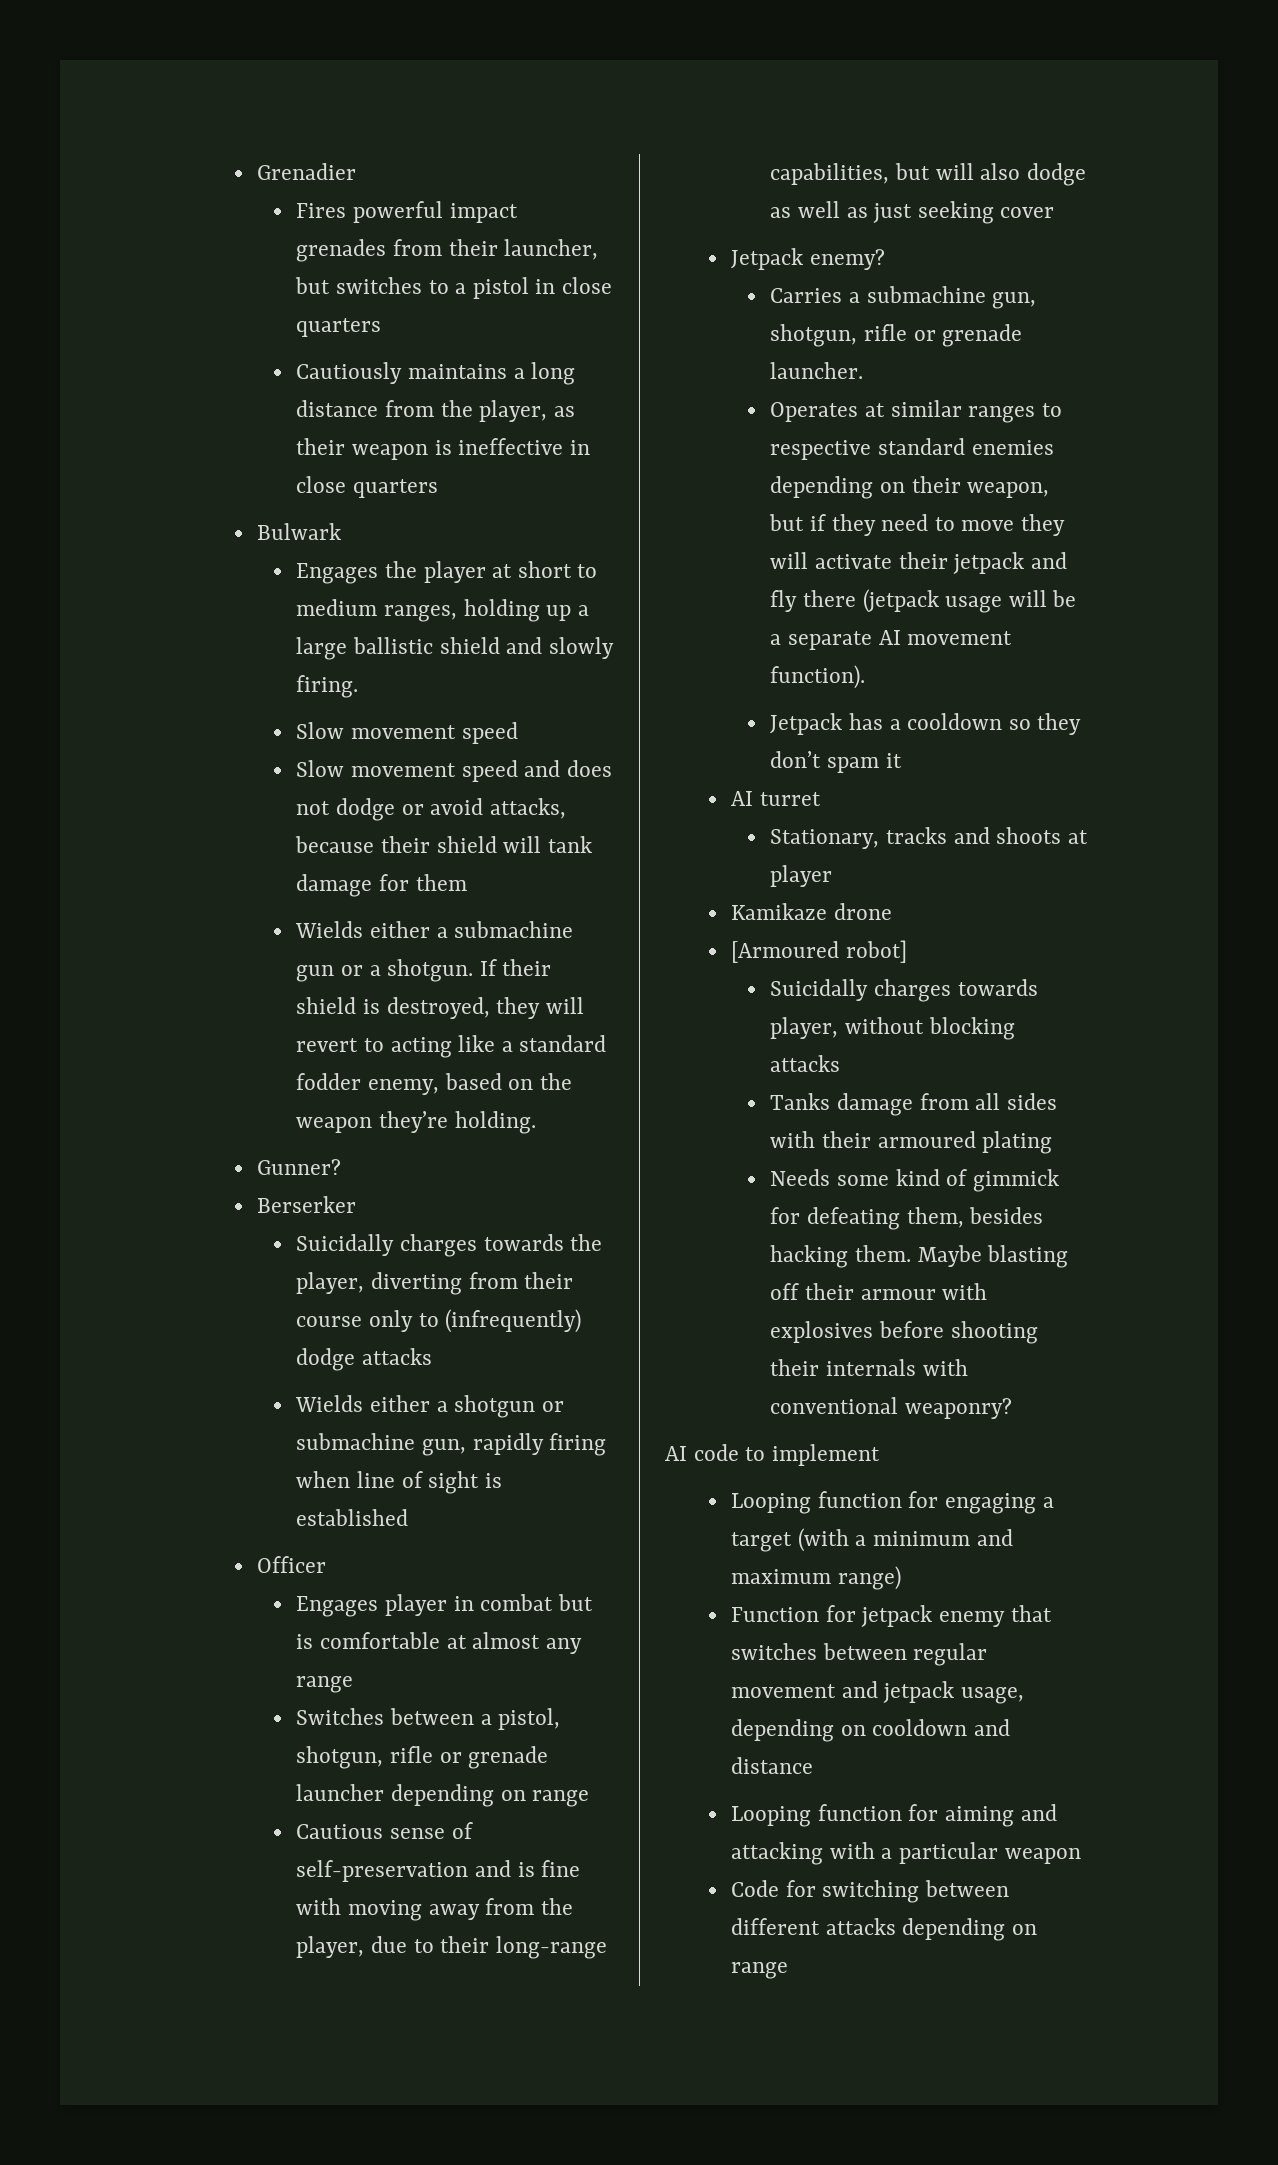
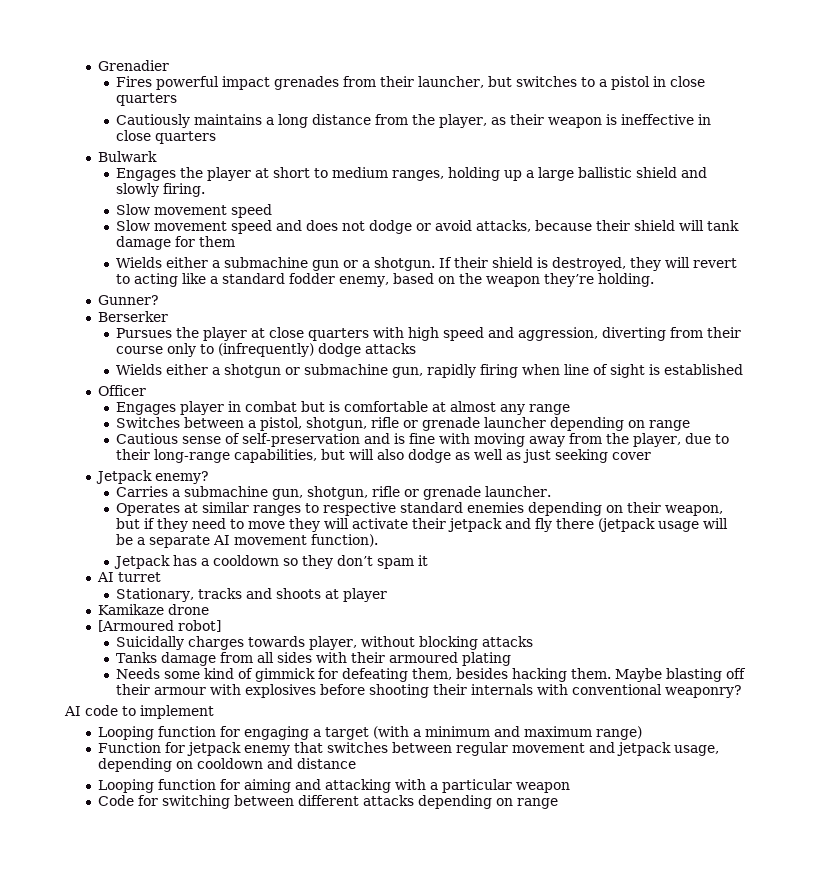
[296,1234,603,1257] [296,1272,365,1294] Suicidally charges towards the player, -> [116,327,599,341] Pursues the player at close quarters with high speed and aggression,

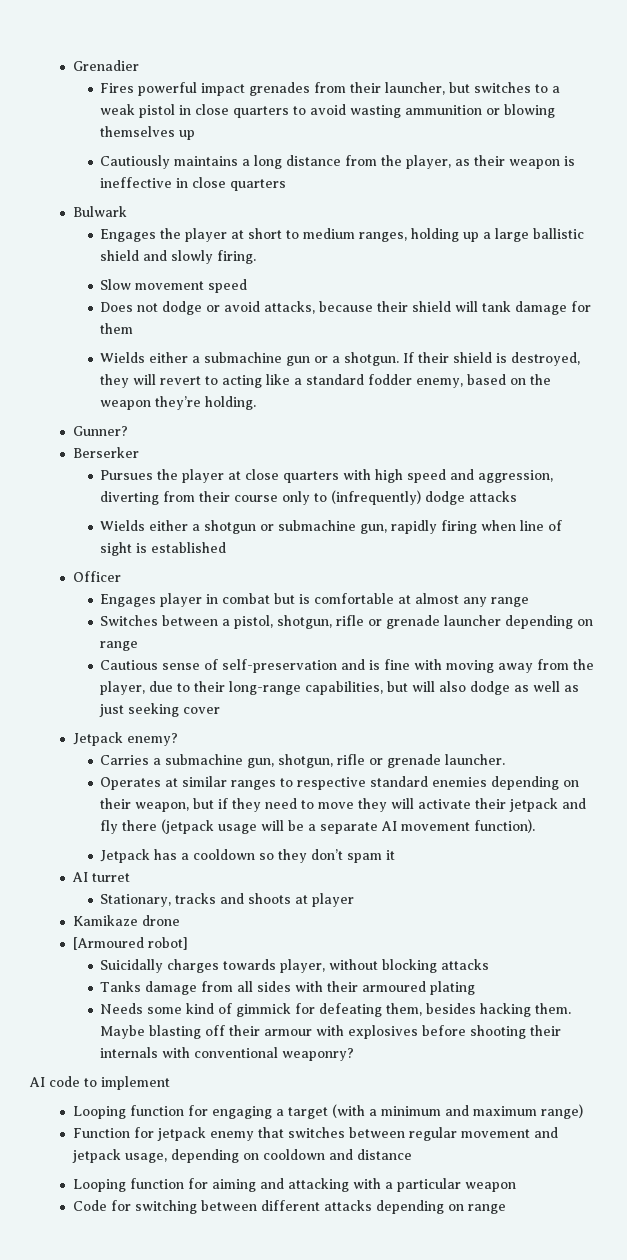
(608, 83) none -> [100,104,136,115] weak
(178, 99) none -> [293,104,556,118] [100,126,196,140] to avoid wasting ammunition or blowing themselves up
[116,220,339,234] Slow movement speed and does -> [100,302,134,312] Does

